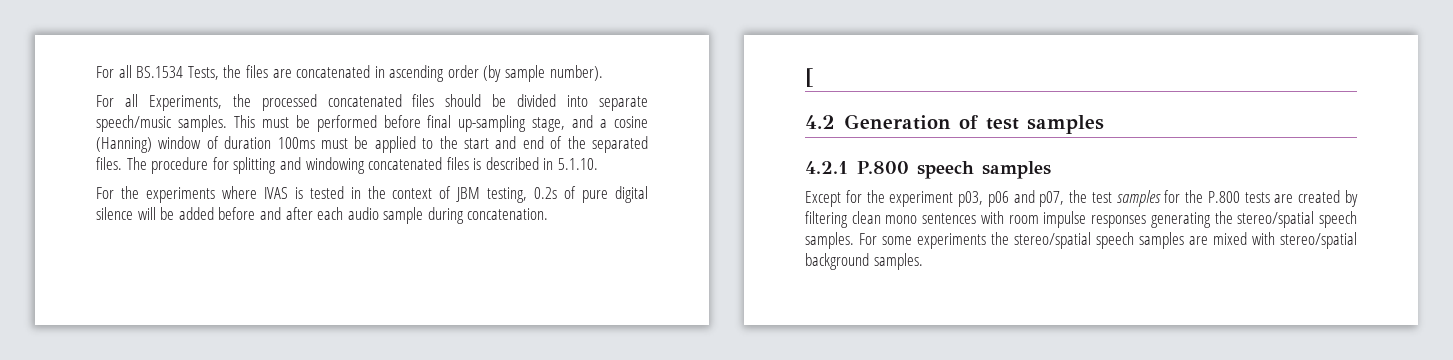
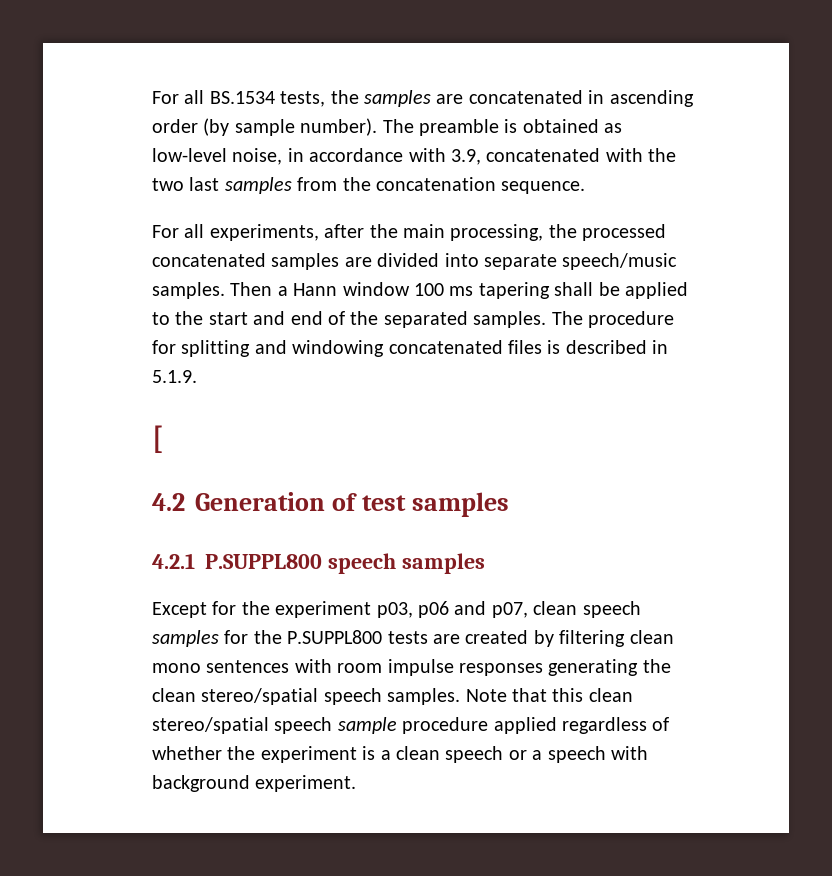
[187,65,268,80] Tests, the files -> [280,90,431,107] tests, the samples
[96,94,507,111] // For all Experiments, the processed concatenated files should be -> [382,119,623,136] [152,148,677,165] [152,177,586,194] [152,224,667,241] [152,253,372,270] The preamble is obtained as low-level noise, in accordance with 3.9, concatenated with the two last samples from the concatenation sequence. // For all experiments, after the main processing, the processed concatenated samples are
[233,115,648,132] [96,136,348,153] This must be performed before final up-sampling stage, and a cosine (Hanning) window of duration 100ms must -> [230,282,594,299] Then a Hann window 100 ms tapering shall
[96,157,122,170] files. -> [473,311,547,328] samples.
[558,158,599,170] [96,186,648,203] [96,207,549,224] 5.1.10. // For the experiments where IVAS is tested in the context of JBM testing, 0.2s of pure digital silence will be added before and after each audio sample during concatenation. -> [152,370,197,383] 5.1.9.
[856,161,910,174] P.800 -> [205,554,322,569] P.SUPPL800
[1069,190,1112,203] the test -> [533,601,641,618] clean speech
[1207,191,1240,203] P.800 -> [287,630,383,644] P.SUPPL800
(1233, 217) none -> [152,688,196,702] clean
[859,232,1357,249] [805,253,923,270] For some experiments the stereo/spatial speech samples are mixed with stereo/spatial background samples. -> [465,688,633,702] [152,717,670,734] [152,746,648,763] [152,775,357,792] Note that this clean stereo/spatial speech sample procedure applied regardless of whether the experiment is a clean speech or a speech with background experiment.

